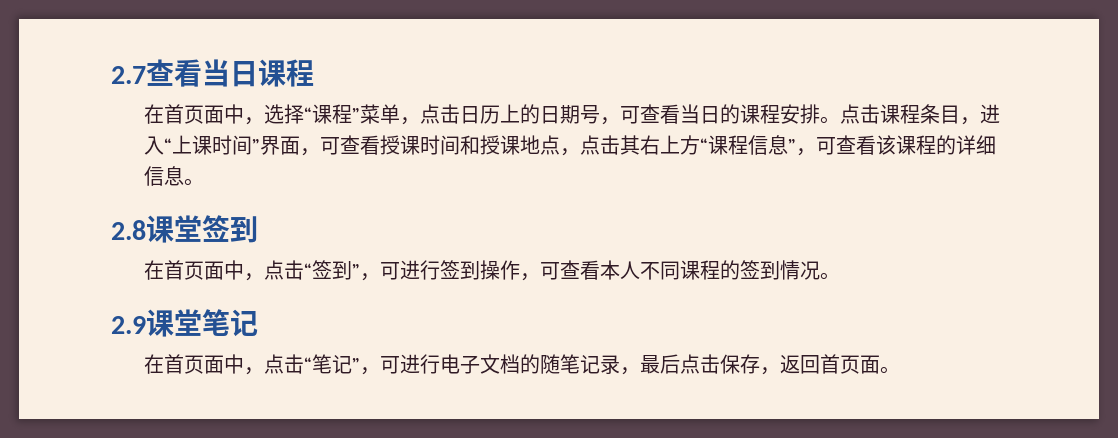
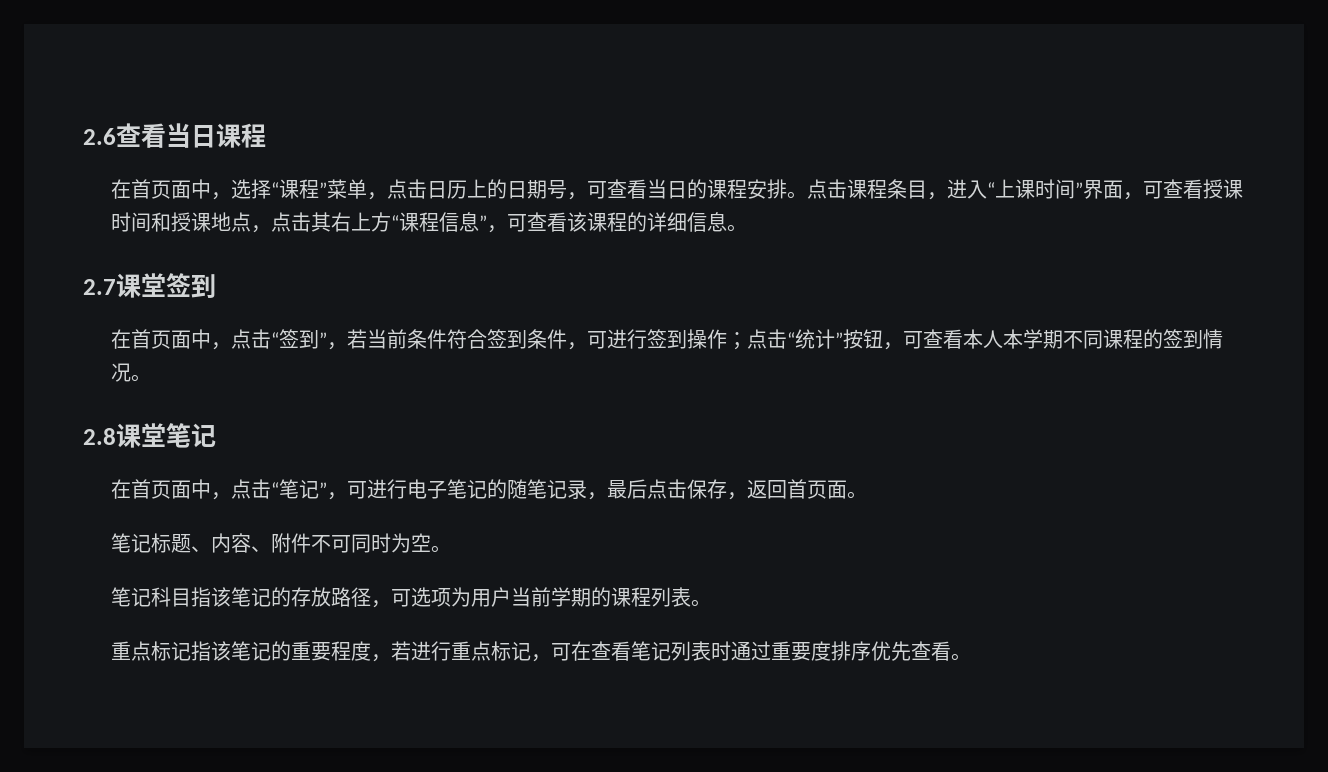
[111,66,146,84] 2.7 -> [83,128,116,145] 2.6
[111,220,146,240] 2.8 -> [83,279,116,295] 2.7
[379,260,520,280] 可进行签到操作 -> [347,329,884,350] 若当前条件符合签到条件，可进行签到操作；点击“统计”按钮
(640, 270) none -> [1003,329,1064,349] 本学期
[111,316,146,334] 2.9 -> [83,428,116,445] 2.8
[479,354,520,374] 文档 -> [447,479,488,499] 笔记
(900, 370) none -> [111,533,452,553] [111,587,712,608] [111,641,972,662] // 笔记标题、内容、附件不可同时为空。 // 笔记科目指该笔记的存放路径，可选项为用户当前学期的课程列表。 // 重点标记指该笔记的重要程度，若进行重点标记，可在查看笔记列表时通过重要度排序优先查看。

